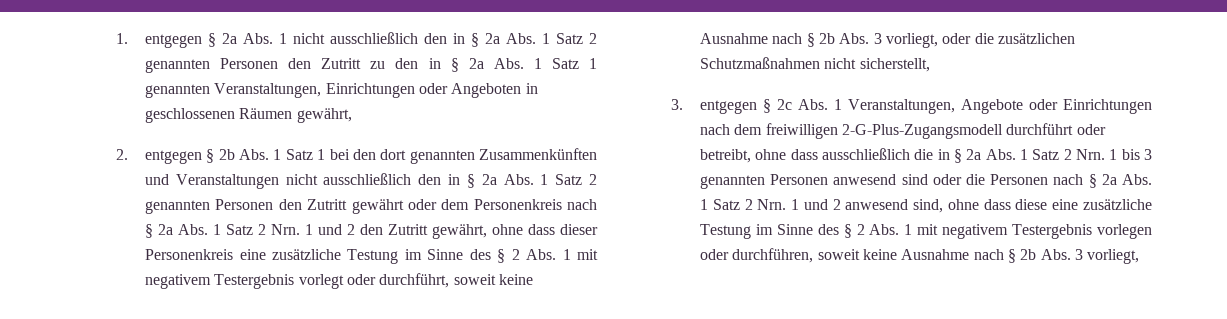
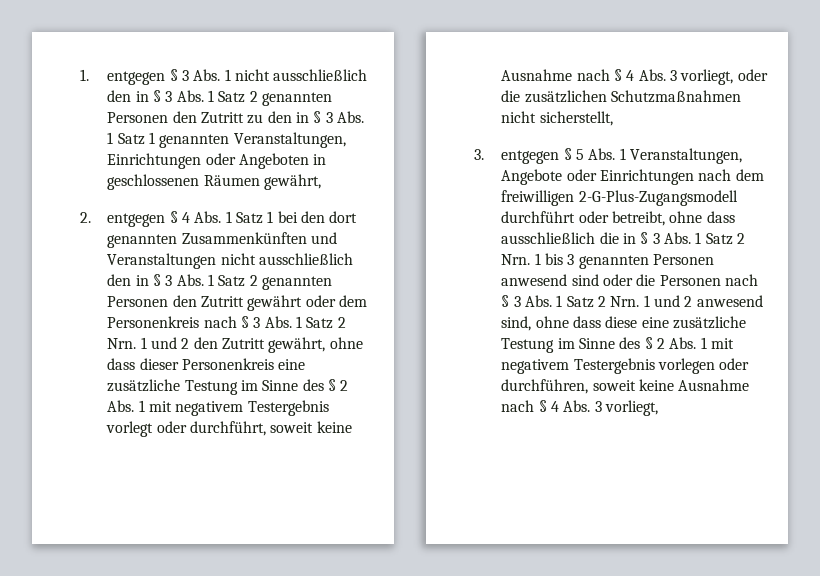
[222,33,238,44] 2a -> [182,70,190,81] 3
[485,33,501,44] 2a -> [165,91,173,102] 3
[468,58,484,69] 2a -> [325,112,333,123] 3
[218,149,235,160] 2b -> [182,212,191,223] 4
[481,174,497,185] 2a -> [165,275,173,286] 3
[158,224,174,235] 2a -> [253,317,261,328] 3
[819,33,836,44] 2b -> [626,70,635,81] 4
[777,99,793,110] 2c -> [576,149,585,160] 5
[966,149,982,160] 2a -> [652,233,660,244] 3
[1101,174,1117,185] 2a -> [513,296,521,307] 3
[1020,249,1037,260] 2b -> [551,401,560,412] 4

